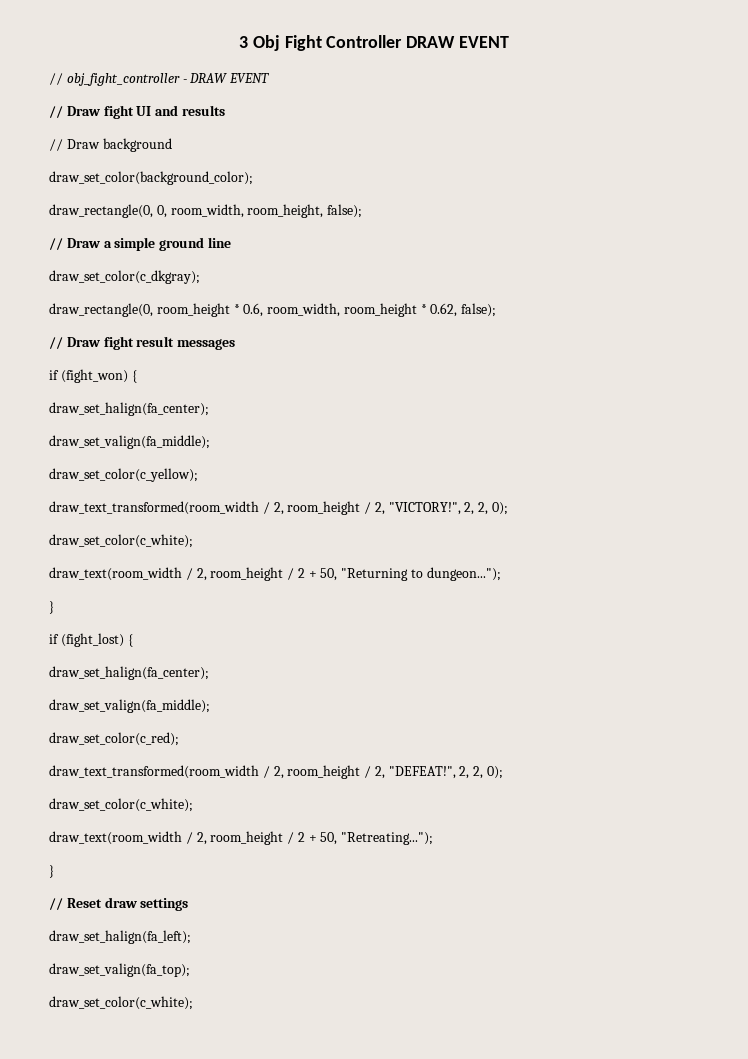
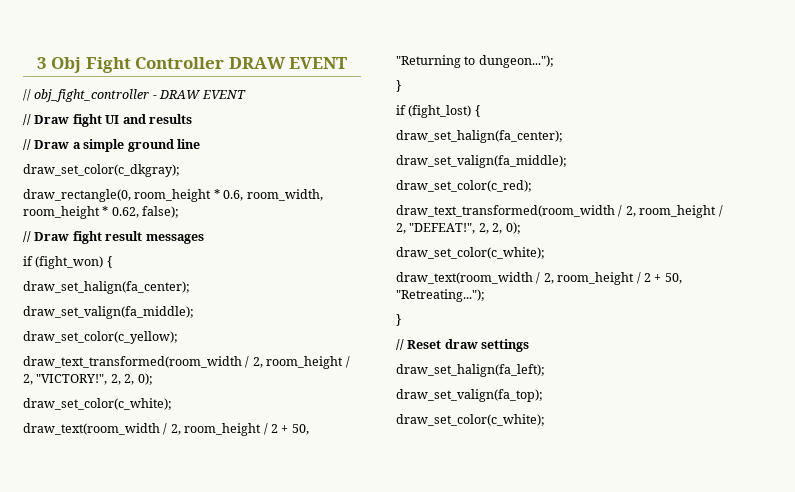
[49,138,172,152] [49,171,253,185] [49,204,363,218] // // Draw background // draw_set_color(background_color); // draw_rectangle(0, 0, room_width, room_height, false); -> (192, 119) none

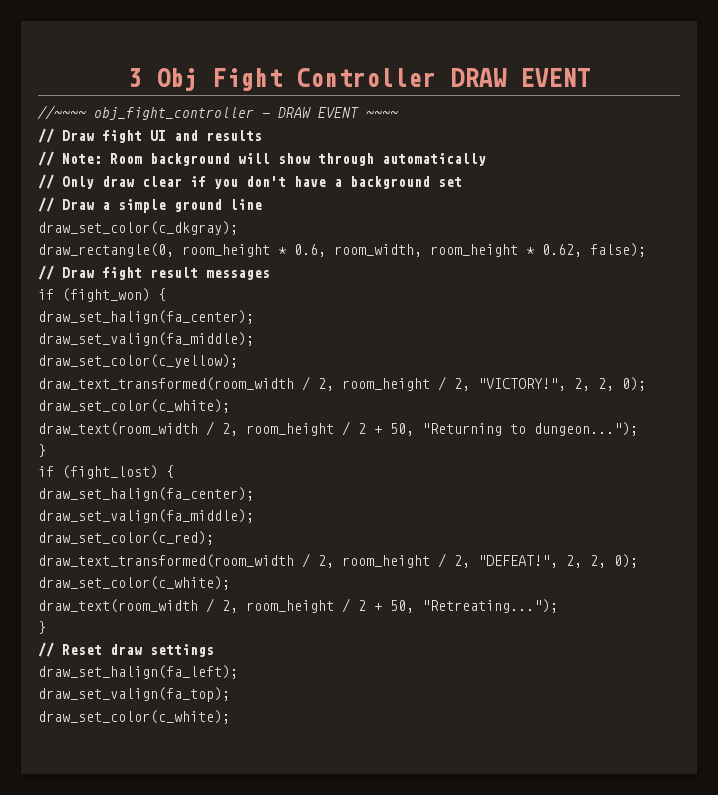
[23,89,31,101] // -> [37,105,86,120] //~~~~
(246, 94) none -> [366,111,398,118] ~~~~
(192, 119) none -> [38,151,486,166] [38,174,462,189] // // Note: Room background will show through automatically // // Only draw clear if you don't have a background set

